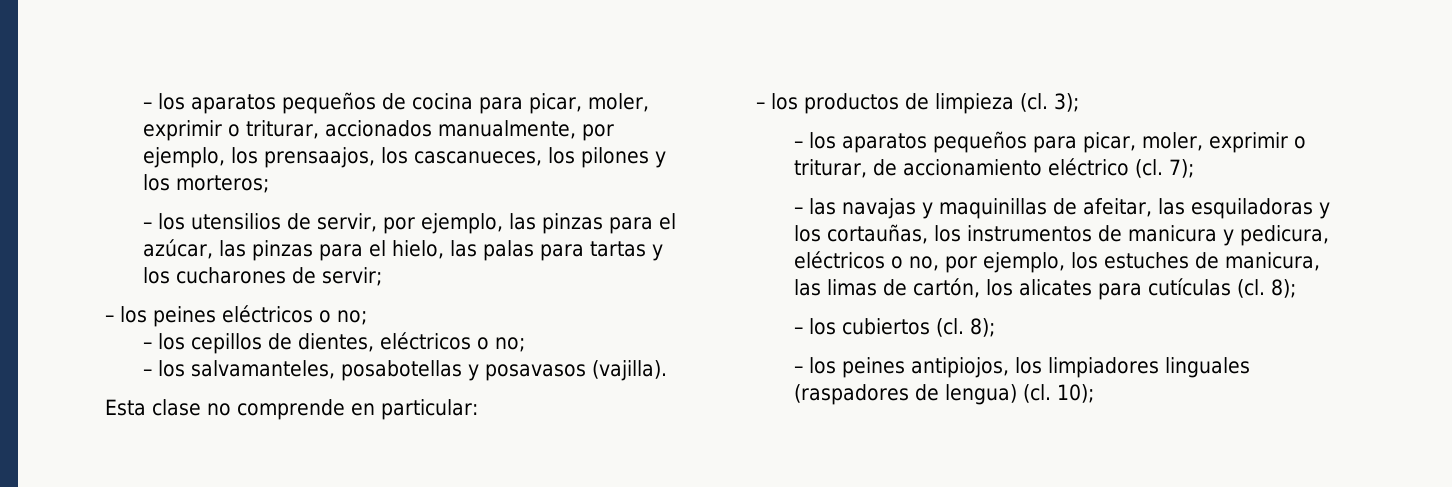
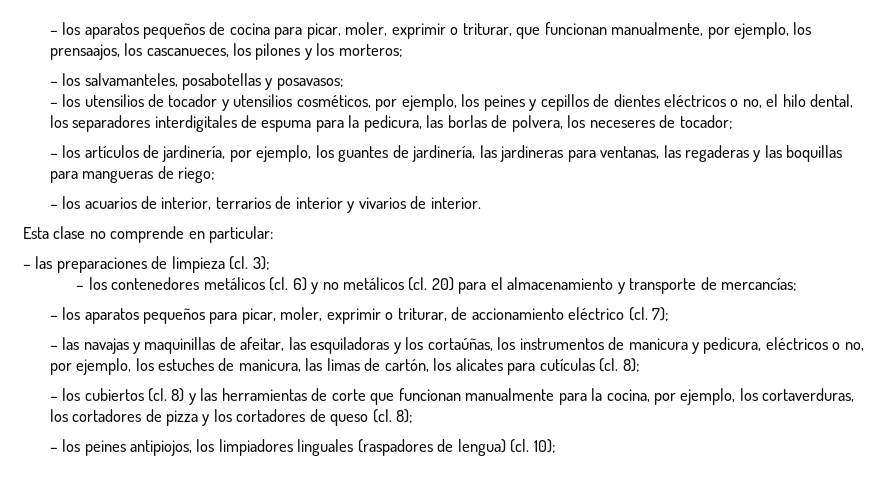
[325,120,433,137] accionados -> [516,22,607,39] que funcionan
[191,213,677,234] [143,239,664,261] [143,267,383,286] [105,305,367,327] [143,332,526,354] [143,360,668,381] utensilios de servir, por ejemplo, las pinzas para el azúcar, las pinzas para el hielo, las palas para tartas y los cucharones de servir; // – los peines eléctricos o no; // – los cepillos de dientes, eléctricos o no; // – los salvamanteles, posabotellas y posavasos (vajilla). -> [84,73,344,90] [49,94,854,111] [49,115,733,132] [49,145,843,162] [49,166,216,183] [49,196,481,213] salvamanteles, posabotellas y posavasos; // – los utensilios de tocador y utensilios cosméticos, por ejemplo, los peines y cepillos de dientes eléctricos o no, el hilo dental, los separadores interdigitales de espuma para la pedicura, las borlas de polvera, los neceseres de tocador; // – los artículos de jardinería, por ejemplo, los guantes de jardinería, las jardineras para ventanas, las regaderas y las boquillas para mangueras de riego; // – los acuarios de interior, terrarios de interior y vivarios de interior.
[771,93,899,114] los productos -> [35,256,147,273] las preparaciones
(1079, 102) none -> [76,277,798,294] // – los contenedores metálicos (cl. 6) y no metálicos (cl. 20) para el almacenamiento y transporte de mercancías;
[827,224,929,244] cortauñas, -> [427,338,493,351] cortaúñas,
(965, 327) none -> [171,388,855,405] [49,409,392,426] 8) y las herramientas de corte que funcionan manualmente para la cocina, por ejemplo, los cortaverduras, los cortadores de pizza y los cortadores de queso (cl.

